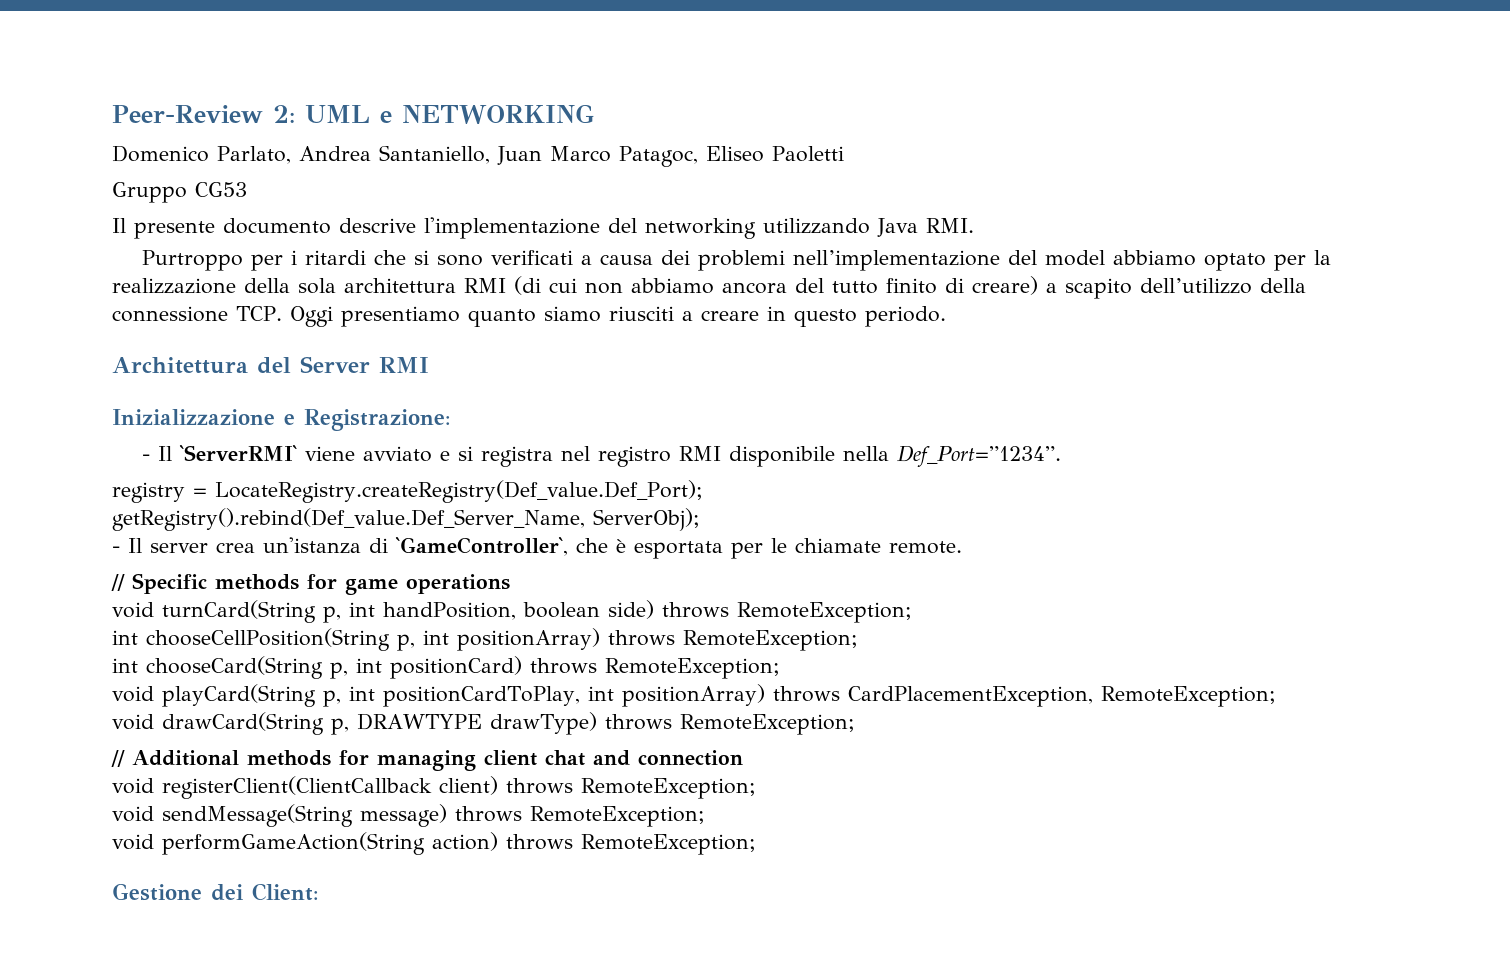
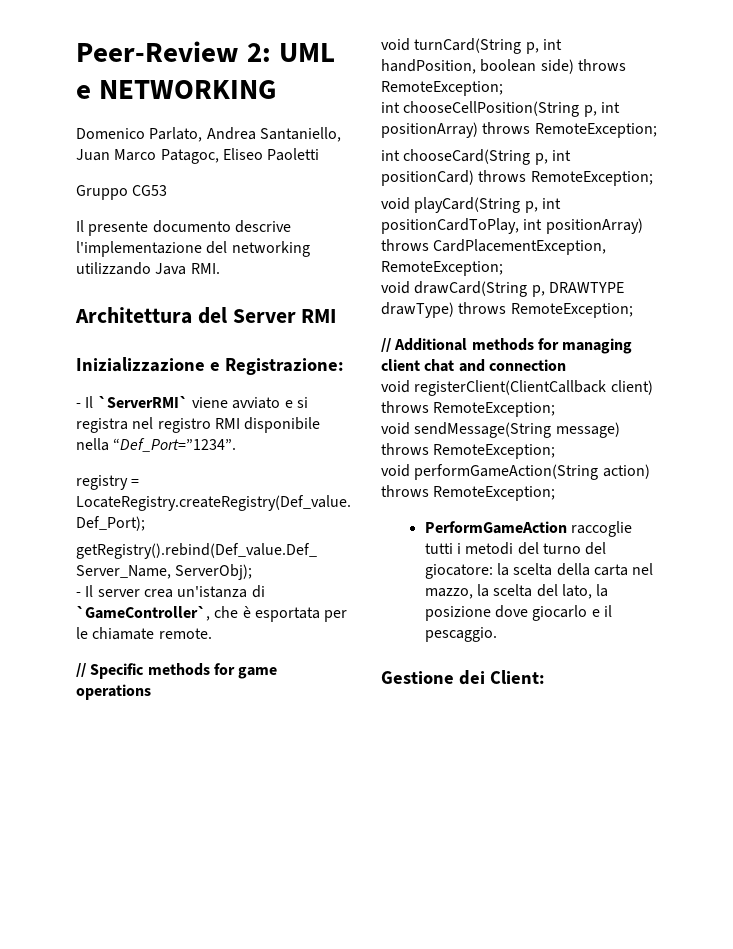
[142,250,1332,271] [112,276,1306,299] [112,306,946,327] // Purtroppo per i ritardi che si sono verificati a causa dei problemi nell’implementazione del model abbiamo optato per la realizzazione della sola architettura RMI (di cui non abbiamo ancora del tutto finito di creare) a scapito dell’utilizzo della connessione TCP. Oggi presentiamo quanto siamo riusciti a creare in questo periodo. -> (220, 268) none
[897,445,1062,467] Def_Port=”1234”. -> [113,438,237,452] “Def_Port=”1234”.
(756, 844) none -> [424,521,633,537] [424,542,607,555] [424,563,654,579] [424,584,609,599] [424,605,613,621] [424,627,497,642] // PerformGameAction raccoglie tutti i metodi del turno del giocatore: la scelta della carta nel mazzo, la scelta del lato, la posizione dove giocarlo e il pescaggio.

